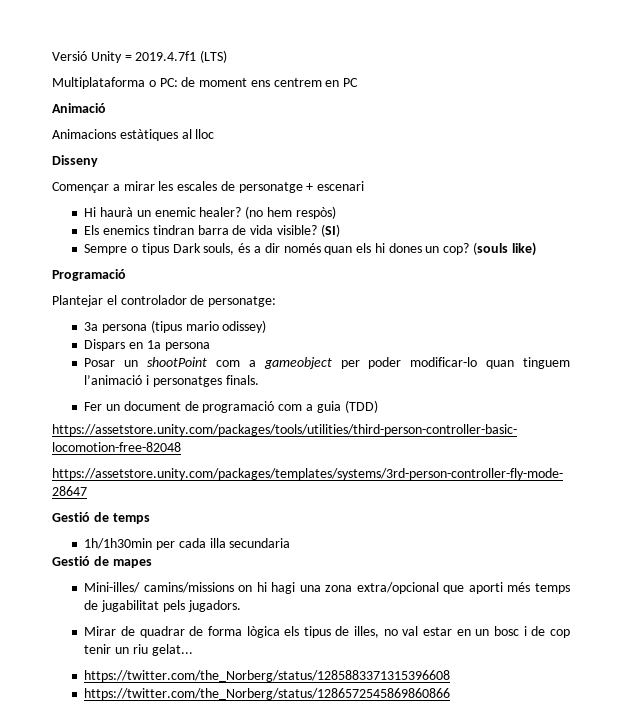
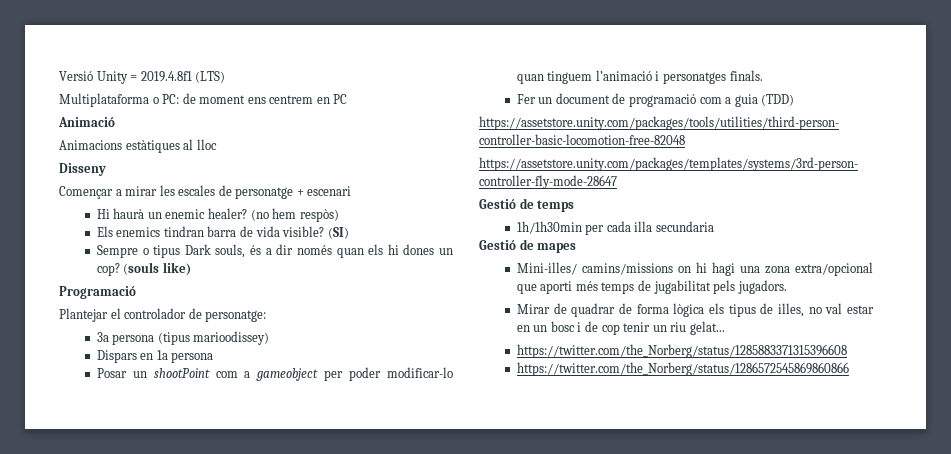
[135,51,197,61] 2019.4.7f1 -> [140,71,192,82] 2019.4.8f1
[185,320,267,333] mario odissey) -> [193,331,270,345] marioodissey)

